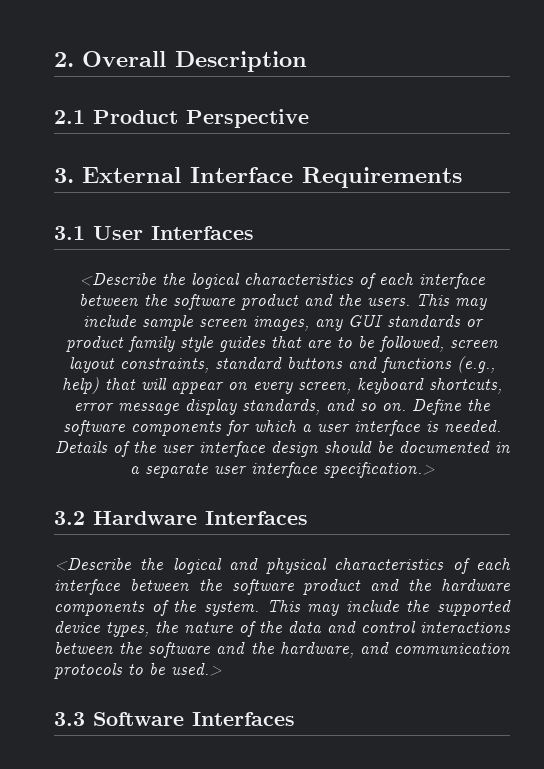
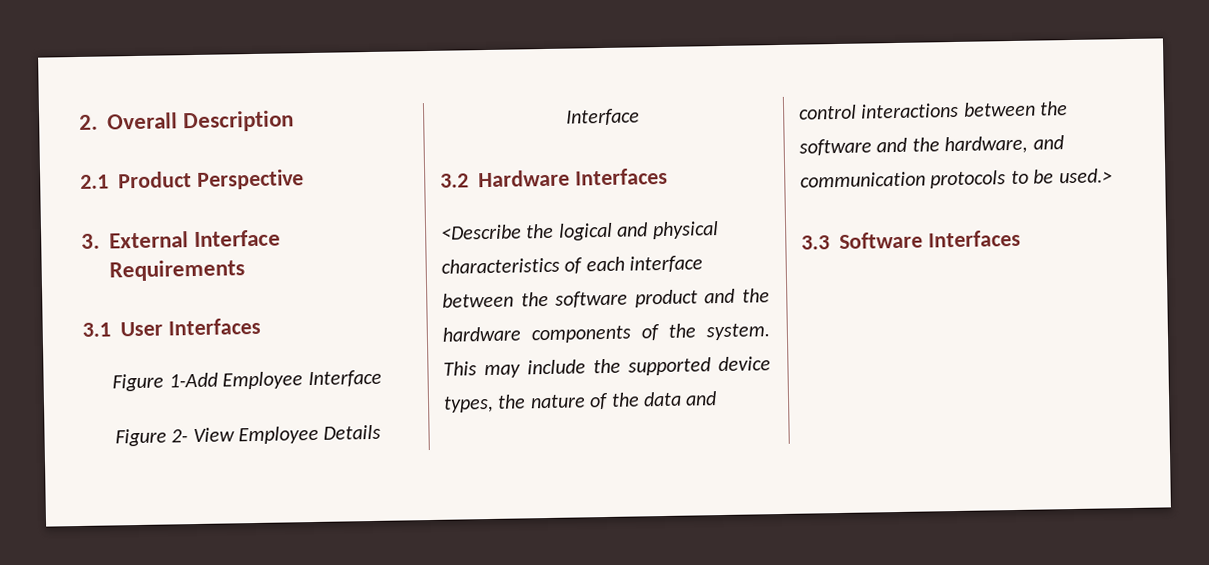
[79,273,485,289] [78,294,487,310] [82,315,484,331] [66,336,498,352] [69,356,495,373] [62,377,502,394] [74,399,490,415] [63,420,501,436] [54,441,510,457] [129,462,435,478] <Describe the logical characteristics of each interface between the software product and the users. This may include sample screen images, any GUI standards or product family style guides that are to be followed, screen layout constraints, standard buttons and functions (e.g., help) that will appear on every screen, keyboard shortcuts, error message display standards, and so on. Define the software components for which a user interface is needed. Details of the user interface design should be documented in a separate user interface specification.> -> [112,369,382,392] [114,424,382,447] [566,108,640,126] Figure 1-Add Employee Interface // Figure 2- View Employee Details Interface

